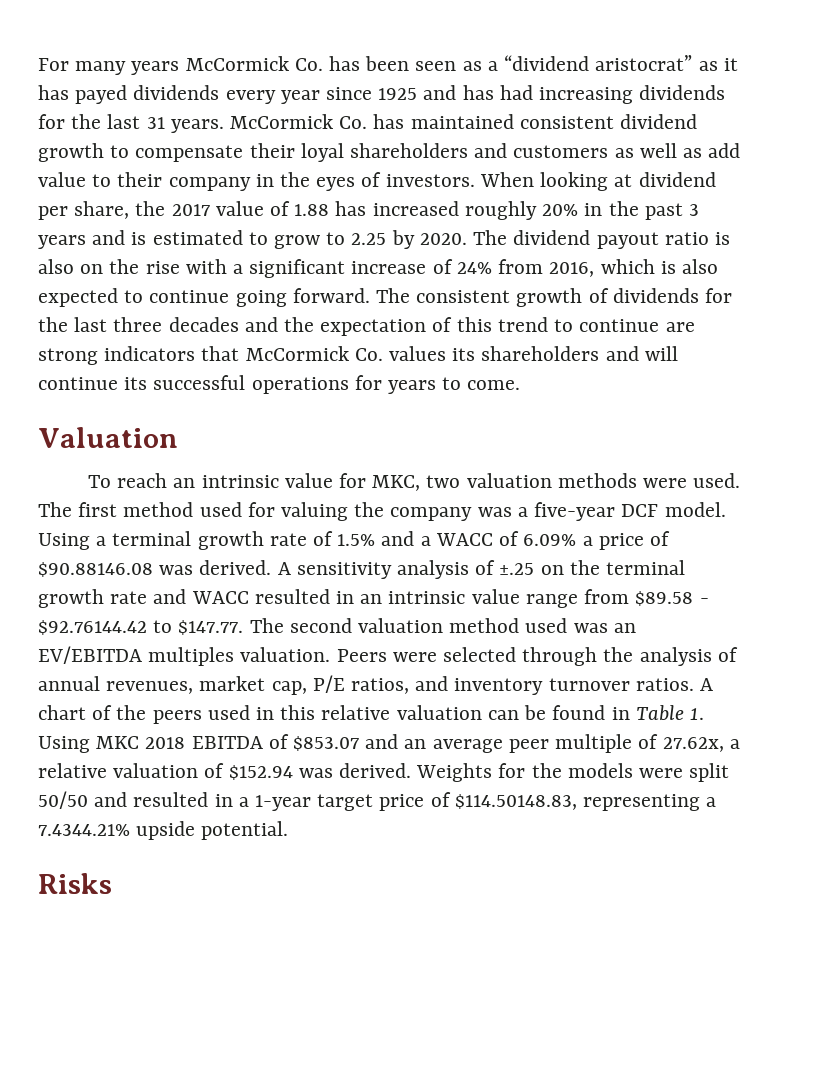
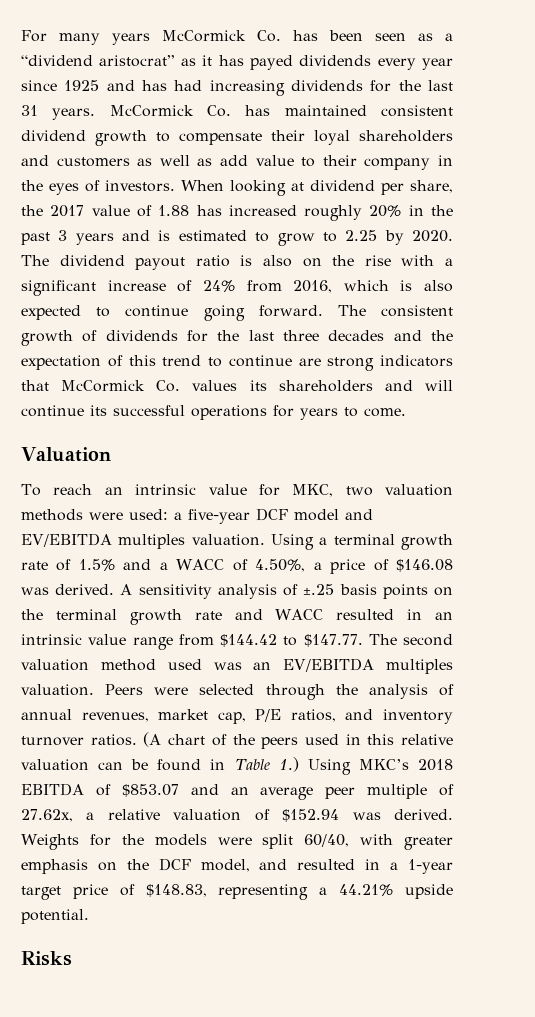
[693,473,741,488] [38,502,726,521] used. The first method used for valuing the company was a five-year DCF model. -> [129,508,373,524] [21,533,265,549] used: a five-year DCF model and EV/EBITDA multiples valuation.
[523,534,577,546] 6.09% -> [255,559,306,572] 4.50%,
[38,562,153,577] $90.88146.08 -> [396,559,454,572] $146.08
(535, 569) none -> [339,584,428,599] basis points
[635,591,709,606] [38,620,147,635] $89.58 - $92.76144.42 -> [220,634,277,647] $144.42
[700,678,714,691] A -> [143,732,162,747] (A
[689,708,704,720] [38,736,140,753] 1. Using MKC -> [278,757,409,775] 1.) Using MKC’s
[38,791,88,809] 50/50 -> [304,834,453,850] [21,858,250,874] 60/40, with greater emphasis on the DCF model,
[454,794,577,810] $114.50148.83, -> [145,884,207,897] $148.83,
[38,824,130,836] 7.4344.21% -> [339,884,394,896] 44.21%

